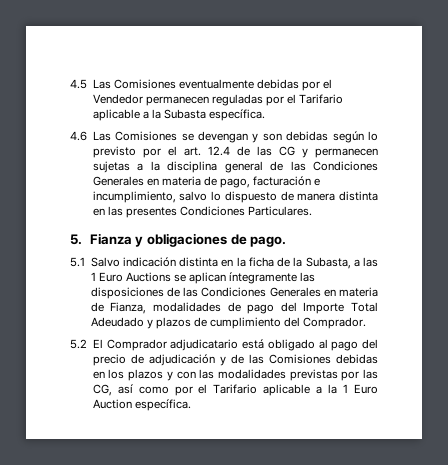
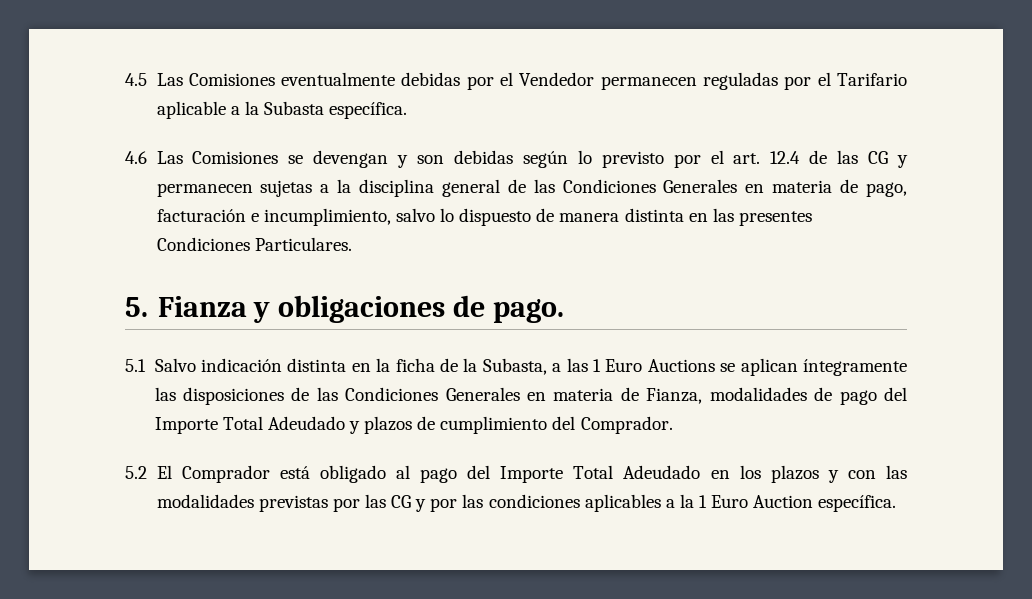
[170,339,239,351] adjudicatario -> (270, 474) none
[92,354,378,366] precio de adjudicación y de las Comisiones debidas -> [500,465,701,483] Importe Total Adeudado
[92,384,311,396] CG, así como por el Tarifario aplicable -> [391,494,661,512] CG y por las condiciones aplicables

